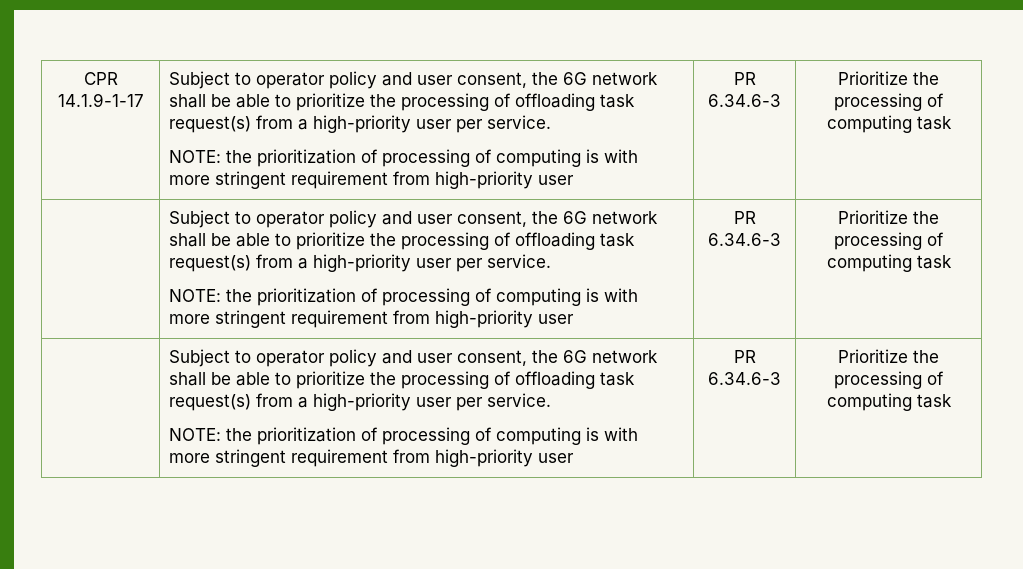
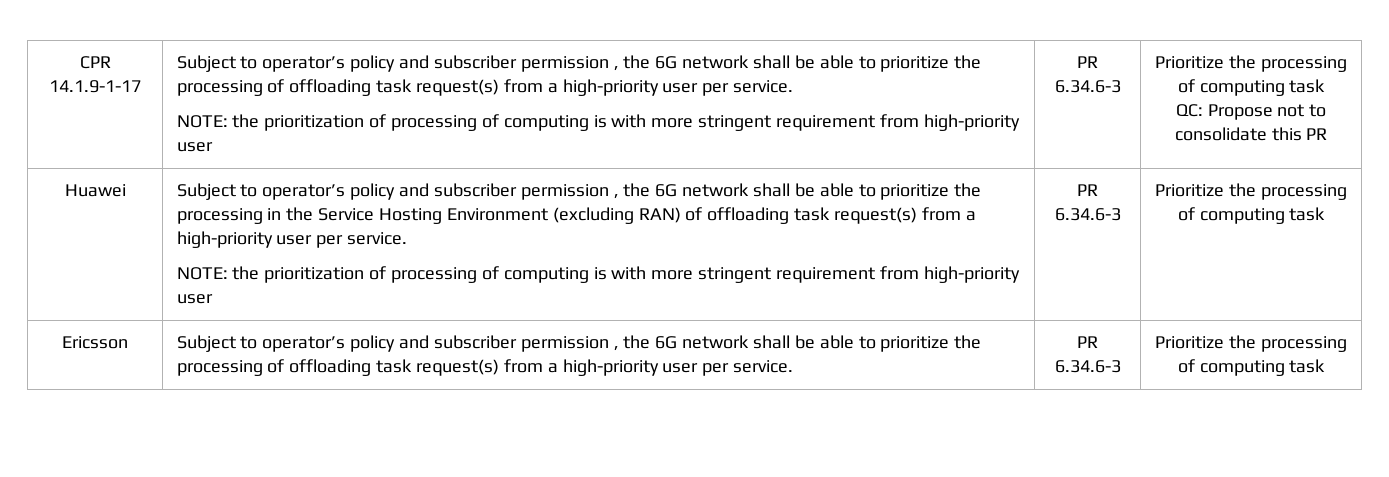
[256,71,528,89] operator policy and user consent, -> [262,55,619,72] operator’s policy and subscriber permission ,
[169,210,528,228] // | Subject to operator policy and user consent, -> [1175,104,1327,120] [1174,127,1328,141] [64,184,126,197] [176,183,619,200] // QC: Propose not to consolidate this PR // Huawei | Subject to operator’s policy and subscriber permission ,
(490, 241) none -> [267,207,681,224] in the Service Hosting Environment (excluding RAN)
[169,349,528,367] | Subject to operator policy and user consent, -> [62,336,128,349] [176,335,619,352] Ericsson | Subject to operator’s policy and subscriber permission ,
[169,427,639,445] [169,449,575,467] // NOTE: the prioritization of processing of computing is with more stringent requirement from high-priority user -> (794, 366) none

